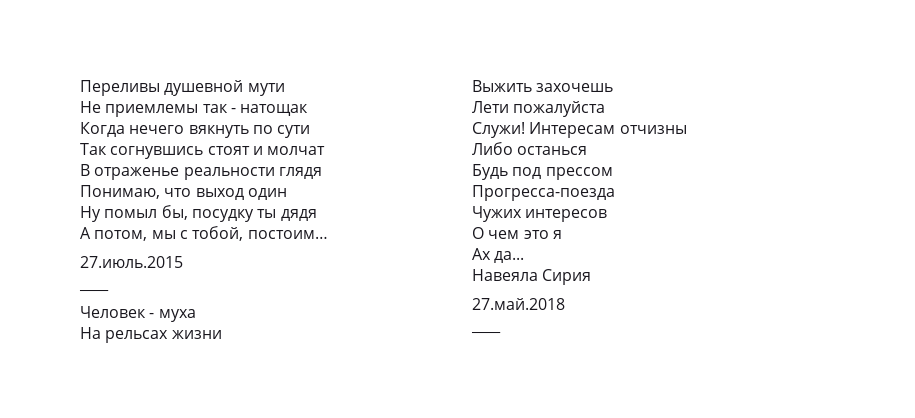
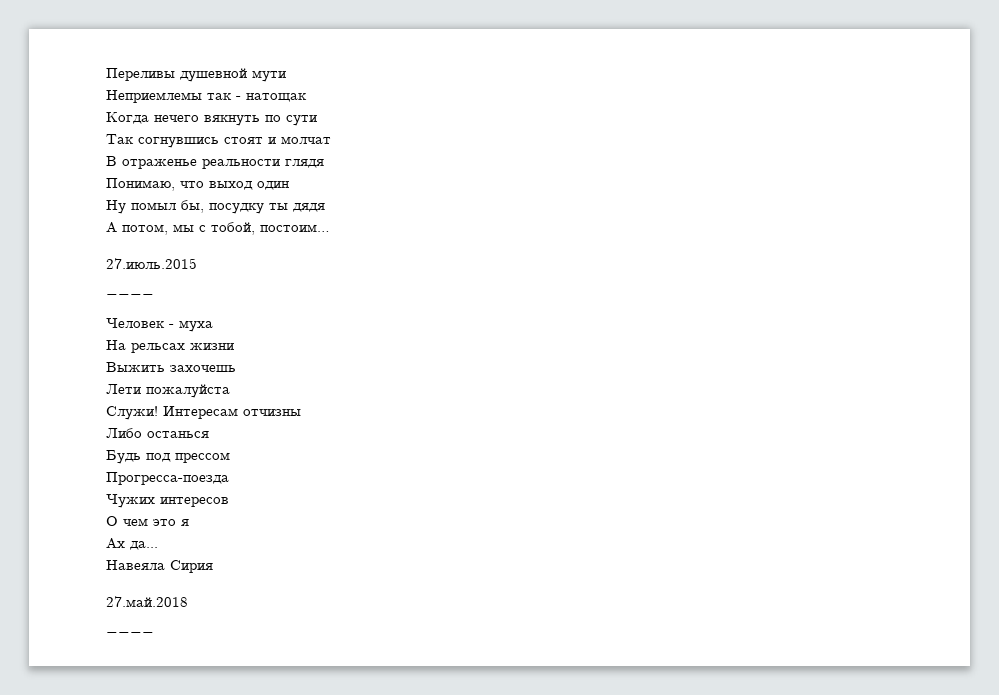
[80,101,199,117] Не приемлемы -> [106,90,202,103] Неприемлемы

